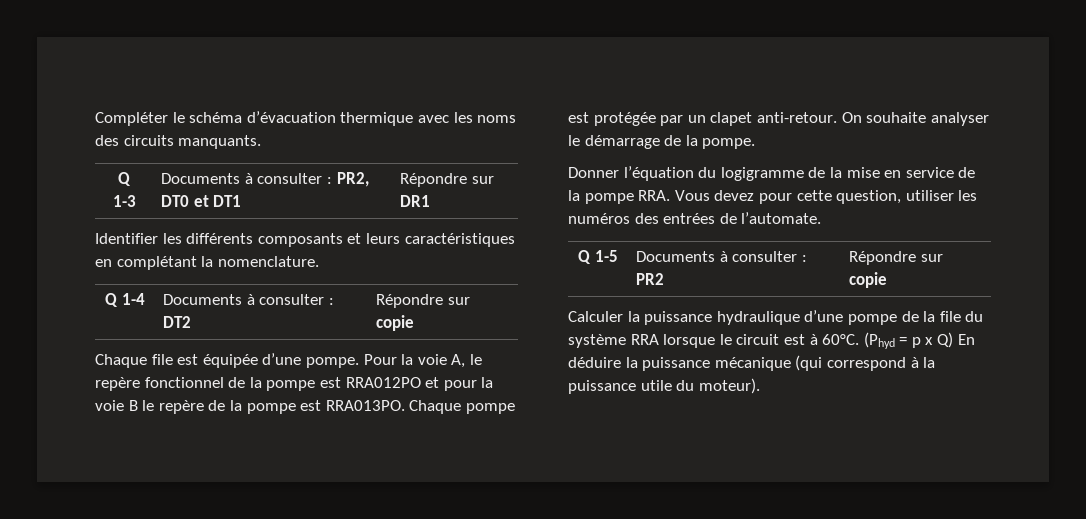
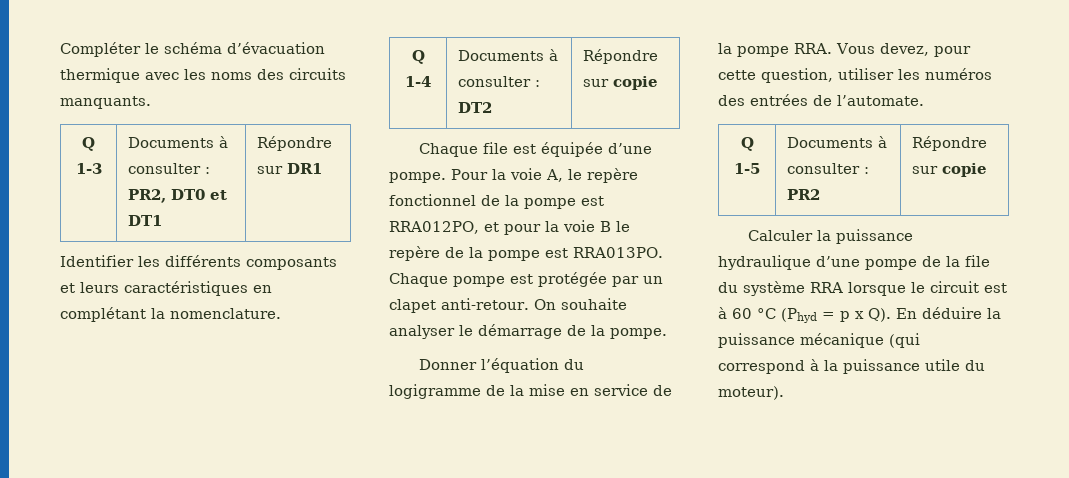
[345,377,421,388] RRA012PO -> [389,221,479,234] RRA012PO,
[714,190,755,201] devez -> [879,43,929,56] devez,
[822,334,860,345] 60°C. -> [732,308,776,319] 60 °C
[937,332,954,348] Q) -> [868,308,891,322] Q).

